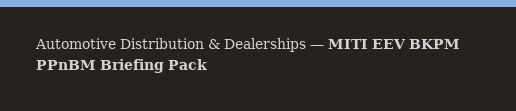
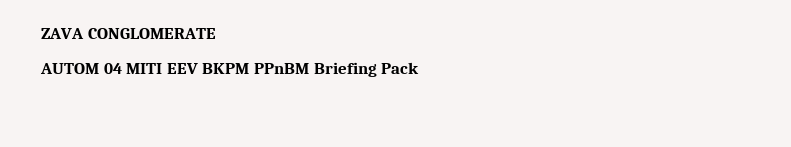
[35,38,324,52] Automotive Distribution & Dealerships — -> [41,28,216,39] [40,63,122,74] ZAVA CONGLOMERATE // AUTOM 04

